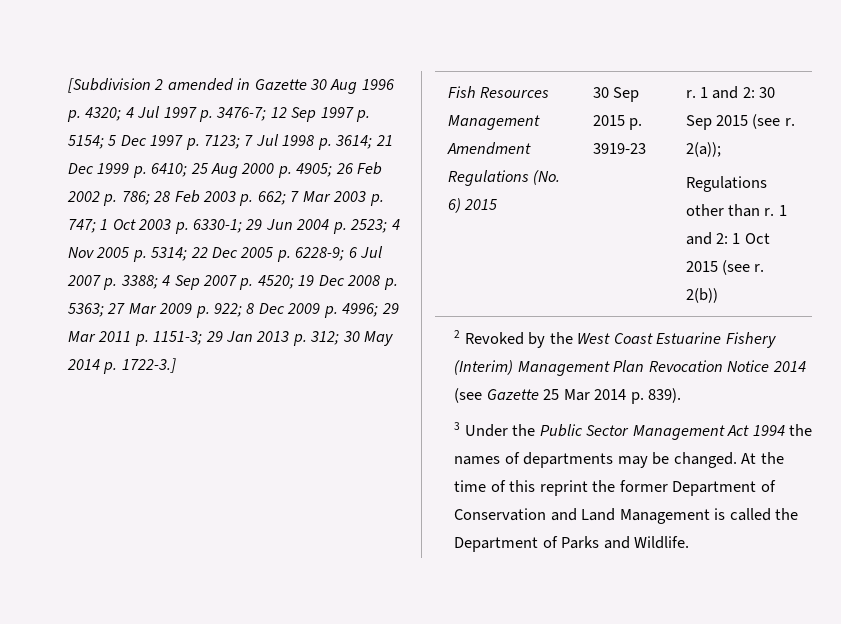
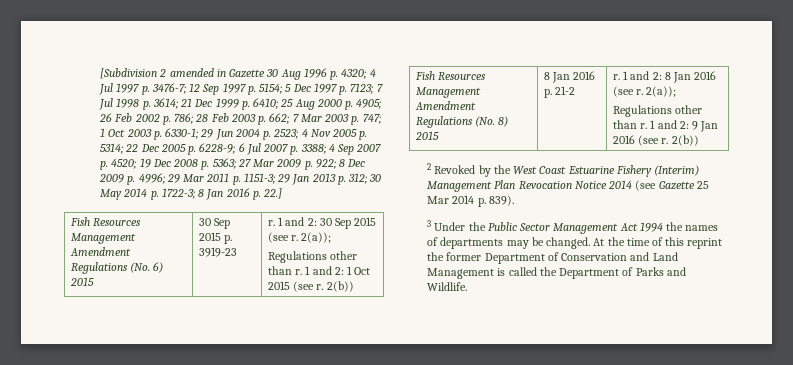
[121,358,176,373] 1722-3.] -> [161,188,283,200] 1722-3; 8 Jan 2016 p. 22.]
(718, 295) none -> [414,71,487,80] [415,87,481,98] [414,101,476,110] [415,116,509,128] [414,131,439,140] [543,71,596,83] [543,86,576,98] [612,71,717,83] [612,86,677,97] [612,105,703,117] [612,120,719,132] [612,135,699,146] // Fish Resources Management Amendment Regulations (No. 8) 2015 | 8 Jan 2016 p. 21-2 | r. 1 and 2: 8 Jan 2016 (see r. 2(a)); // Regulations other than r. 1 and 2: 9 Jan 2016 (see r. 2(b))

